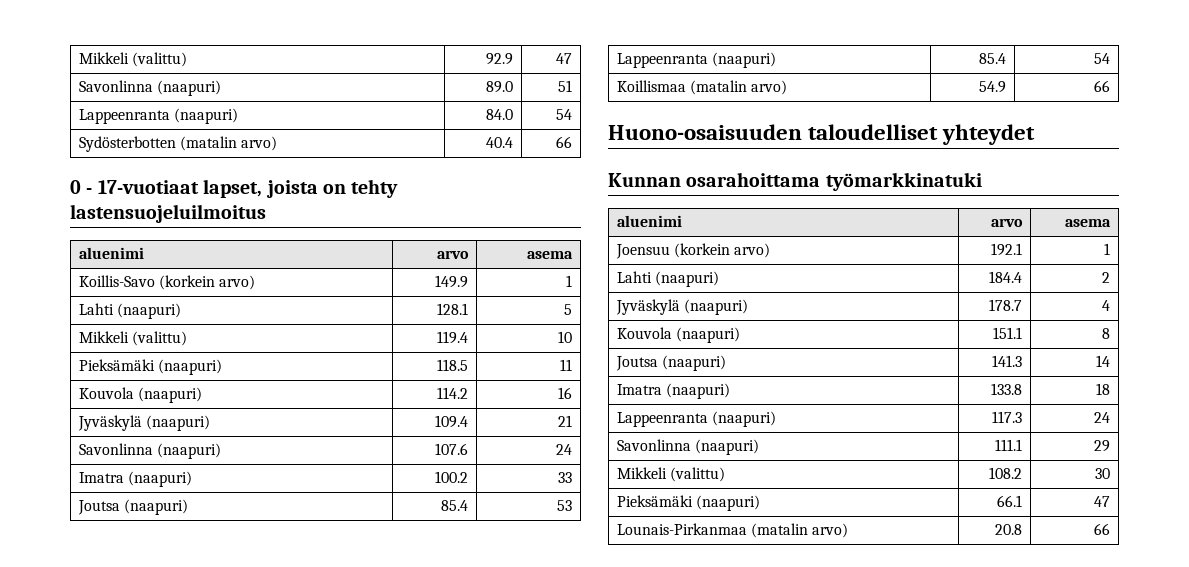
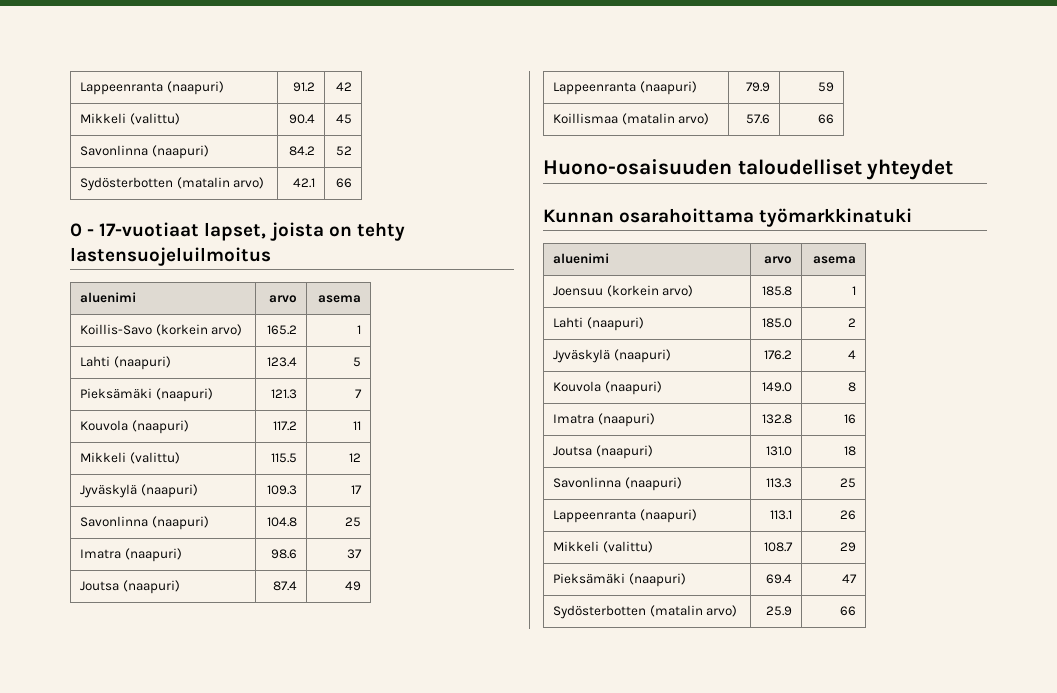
[78,52,187,67] [486,53,514,65] [556,53,573,64] [78,80,221,96] [486,81,514,93] [558,80,573,92] [78,108,238,124] [486,109,514,120] [556,109,573,120] [78,136,278,152] [486,137,514,148] Mikkeli (valittu) | 92.9 | 47 // Savonlinna (naapuri) | 89.0 | 51 // Lappeenranta (naapuri) | 84.0 | 54 // Sydösterbotten (matalin arvo) | 40.4 -> [79,81,224,95] [293,82,316,92] [336,82,353,91] [79,113,180,125] [289,114,316,124] [336,114,353,124] [79,145,209,159] [289,146,316,156] [336,146,353,156] [79,177,265,191] [293,178,316,188] Lappeenranta (naapuri) | 91.2 | 42 // Mikkeli (valittu) | 90.4 | 45 // Savonlinna (naapuri) | 84.2 | 52 // Sydösterbotten (matalin arvo) | 42.1
[435,275,469,288] [566,275,573,287] [78,303,181,319] [437,303,469,315] 149.9 | 1 // Lahti (naapuri) | 128.1 -> [267,325,298,335] [357,325,362,334] [79,356,171,370] [267,357,298,367] 165.2 | 1 // Lahti (naapuri) | 123.4
[78,331,187,346] [437,331,469,344] [558,331,573,343] [78,359,222,375] [437,359,469,371] [560,359,573,371] [78,387,202,403] [437,387,469,399] [558,387,573,399] [77,415,210,431] [435,415,469,428] [558,415,573,427] [78,443,221,459] [435,443,469,455] [556,444,573,455] [78,471,192,487] [435,471,469,483] [558,472,573,483] [77,499,188,515] [441,500,469,511] [557,500,573,511] [616,52,776,68] [979,53,1007,64] [1094,53,1111,64] Mikkeli (valittu) | 119.4 | 10 // Pieksämäki (naapuri) | 118.5 | 11 // Kouvola (naapuri) | 114.2 | 16 // Jyväskylä (naapuri) | 109.4 | 21 // Savonlinna (naapuri) | 107.6 | 24 // Imatra (naapuri) | 100.2 | 33 // Joutsa (naapuri) | 85.4 | 53 // Lappeenranta (naapuri) | 85.4 | 54 -> [79,388,213,402] [271,389,298,399] [355,389,363,398] [79,420,189,434] [273,421,298,431] [353,421,362,430] [79,452,180,464] [271,453,298,463] [349,453,362,462] [79,484,198,498] [267,485,298,495] [351,485,363,494] [79,516,209,530] [267,517,298,527] [345,517,362,527] [79,548,182,562] [271,549,298,559] [347,549,363,559] [79,580,180,594] [273,581,298,591] [345,581,362,591] [552,81,697,95] [746,82,771,92] [818,82,835,92] Pieksämäki (naapuri) | 121.3 | 7 // Kouvola (naapuri) | 117.2 | 11 // Mikkeli (valittu) | 115.5 | 12 // Jyväskylä (naapuri) | 109.3 | 17 // Savonlinna (naapuri) | 104.8 | 25 // Imatra (naapuri) | 98.6 | 37 // Joutsa (naapuri) | 87.4 | 49 // Lappeenranta (naapuri) | 79.9 | 59
[979,81,1007,93] 54.9 -> [746,114,771,124] 57.6
[991,243,1023,256] [1104,243,1111,255] [616,271,719,287] [989,271,1023,283] 192.1 | 1 // Lahti (naapuri) | 184.4 -> [762,286,793,296] [852,286,857,295] [552,317,644,331] [762,318,793,328] 185.8 | 1 // Lahti (naapuri) | 185.0
[989,299,1023,311] 178.7 -> [764,350,793,360] 176.2
[993,327,1023,339] 151.1 -> [762,382,793,392] 149.0
[615,355,726,371] [992,355,1023,367] [1096,355,1111,367] [616,383,730,399] [991,383,1023,395] [1096,383,1111,395] [616,411,776,427] [992,411,1023,423] [1094,412,1111,423] [616,439,759,455] [995,439,1023,451] [1094,440,1111,452] [616,467,725,482] [989,467,1023,479] [1095,468,1111,479] [616,495,760,511] [997,495,1023,507] [1094,496,1111,507] [616,523,849,538] [995,524,1023,535] // Joutsa (naapuri) | 141.3 | 14 // Imatra (naapuri) | 133.8 | 18 // Lappeenranta (naapuri) | 117.3 | 24 // Savonlinna (naapuri) | 111.1 | 29 // Mikkeli (valittu) | 108.2 | 30 // Pieksämäki (naapuri) | 66.1 | 47 // Lounais-Pirkanmaa (matalin arvo) | 20.8 -> [552,413,655,427] [762,414,793,424] [844,414,857,424] [552,445,653,459] [766,446,793,456] [844,446,857,456] [552,477,682,491] [766,478,793,488] [840,478,857,488] [552,509,697,523] [770,510,793,520] [840,510,857,520] [552,541,653,553] [764,542,794,552] [840,542,857,552] [552,573,686,587] [766,574,793,584] [842,574,858,583] [552,605,738,619] [766,606,793,616] // Imatra (naapuri) | 132.8 | 16 // Joutsa (naapuri) | 131.0 | 18 // Savonlinna (naapuri) | 113.3 | 25 // Lappeenranta (naapuri) | 113.1 | 26 // Mikkeli (valittu) | 108.7 | 29 // Pieksämäki (naapuri) | 69.4 | 47 // Sydösterbotten (matalin arvo) | 25.9

